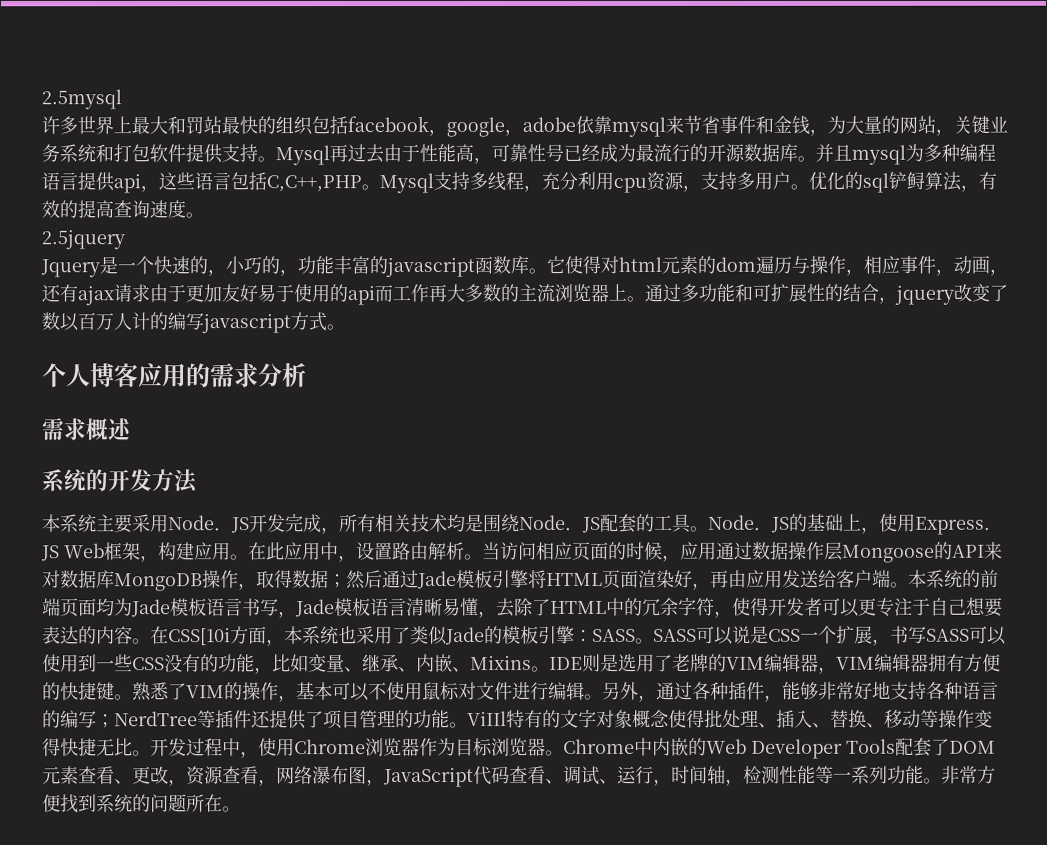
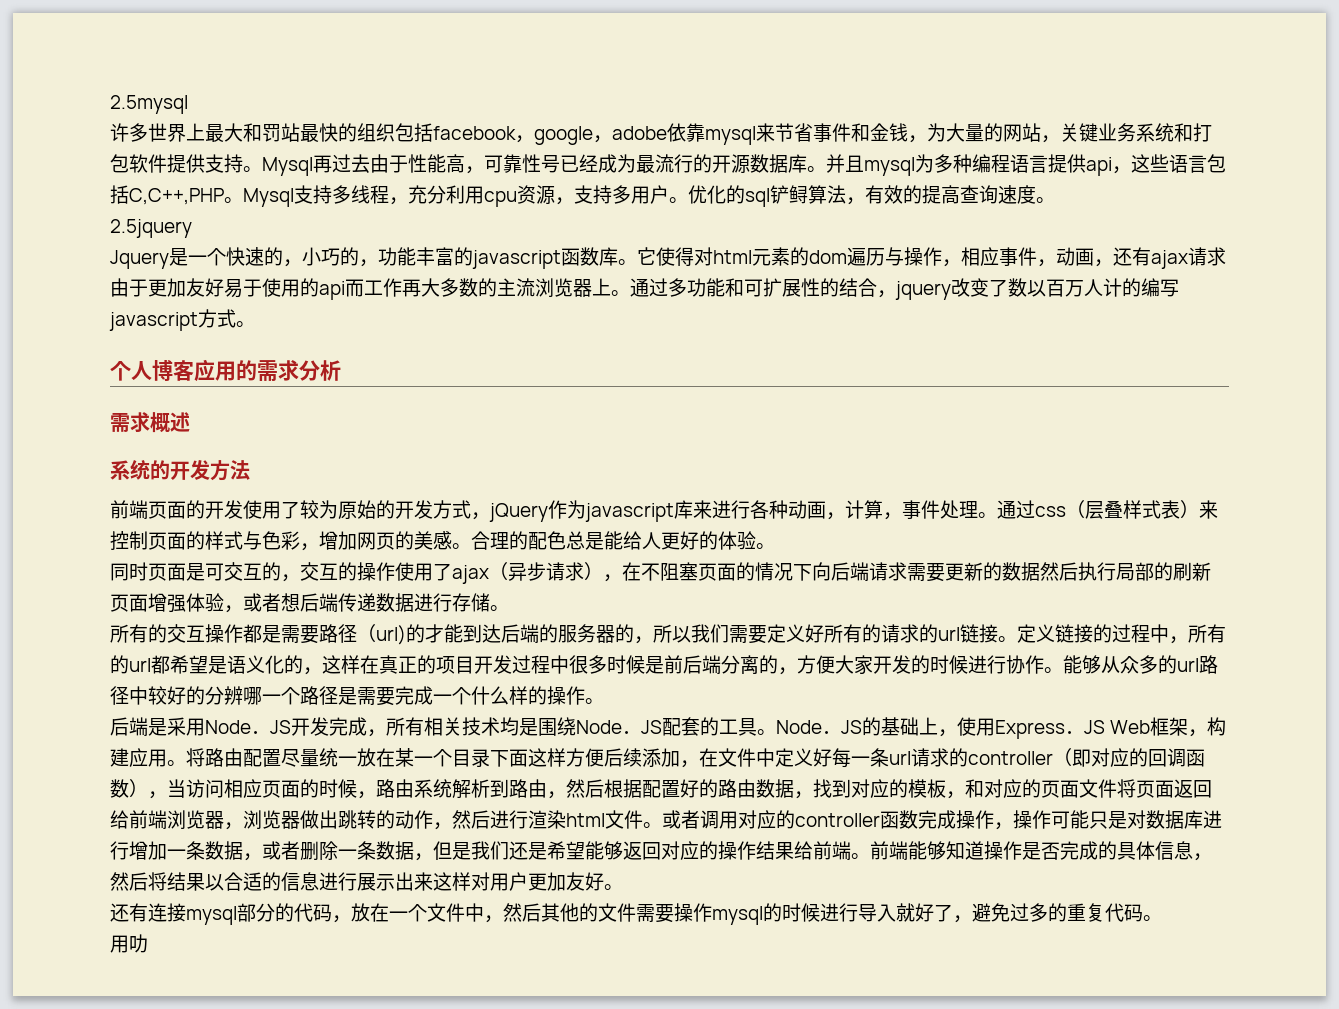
[42,514,133,534] 本系统主要 -> [110,500,1218,522] [110,531,775,551] [110,562,1211,584] [110,593,509,613] [110,624,1226,645] [110,655,1218,675] [110,686,604,706] [110,717,167,736] 前端页面的开发使用了较为原始的开发方式，jQuery作为javascript库来进行各种动画，计算，事件处理。通过css（层叠样式表）来控制页面的样式与色彩，增加网页的美感。合理的配色总是能给人更好的体验。 // 同时页面是可交互的，交互的操作使用了ajax（异步请求），在不阻塞页面的情况下向后端请求需要更新的数据然后执行局部的刷新页面增强体验，或者想后端传递数据进行存储。 // 所有的交互操作都是需要路径（url)的才能到达后端的服务器的，所以我们需要定义好所有的请求的url链接。定义链接的过程中，所有的url都希望是语义化的，这样在真正的项目开发过程中很多时候是前后端分离的，方便大家开发的时候进行协作。能够从众多的url路径中较好的分辨哪一个路径是需要完成一个什么样的操作。 // 后端是
[248,542,483,563] 在此应用中，设置路由解析。 -> [186,748,1205,768] [110,779,167,799] 将路由配置尽量统一放在某一个目录下面这样方便后续添加，在文件中定义好每一条url请求的controller（即对应的回调函数），
[680,541,1003,563] [42,569,999,592] [42,596,1003,619] [42,625,1007,647] [42,653,1001,675] [42,681,999,703] [42,708,993,730] [42,737,996,759] [42,765,996,788] [42,794,241,814] 应用通过数据操作层Mongoose的API来对数据库MongoDB操作，取得数据；然后通过Jade模板引擎将HTML页面渲染好，再由应用发送给客户端。本系统的前端页面均为Jade模板语言书写，Jade模板语言清晰易懂，去除了HTML中的冗余字符，使得开发者可以更专注于自己想要表达的内容。在CSS[10i方面，本系统也采用了类似Jade的模板引擎：SASS。SASS可以说是CSS一个扩展，书写SASS可以使用到一些CSS没有的功能，比如变量、继承、内嵌、Mixins。IDE则是选用了老牌的VIM编辑器，VIM编辑器拥有方便的快捷键。熟悉了VIM的操作，基本可以不使用鼠标对文件进行编辑。另外，通过各种插件，能够非常好地支持各种语言的编写；NerdTree等插件还提供了项目管理的功能。ViIIl特有的文字对象概念使得批处理、插入、替换、移动等操作变得快捷无比。开发过程中，使用Chrome浏览器作为目标浏览器。Chrome中内嵌的Web Developer Tools配套了DOM元素查看、更改，资源查看，网络瀑布图，JavaScript代码查看、调试、运行，时间轴，检测性能等一系列功能。非常方便找到系统的问题所在。 -> [376,779,1212,799] [110,810,1222,830] [110,841,1212,861] [110,872,623,891] [110,903,1162,925] [110,934,148,953] 路由系统解析到路由，然后根据配置好的路由数据，找到对应的模板，和对应的页面文件将页面返回给前端浏览器，浏览器做出跳转的动作，然后进行渲染html文件。或者调用对应的controller函数完成操作，操作可能只是对数据库进行增加一条数据，或者删除一条数据，但是我们还是希望能够返回对应的操作结果给前端。前端能够知道操作是否完成的具体信息，然后将结果以合适的信息进行展示出来这样对用户更加友好。 // 还有连接mysql部分的代码，放在一个文件中，然后其他的文件需要操作mysql的时候进行导入就好了，避免过多的重复代码。 // 用叻

